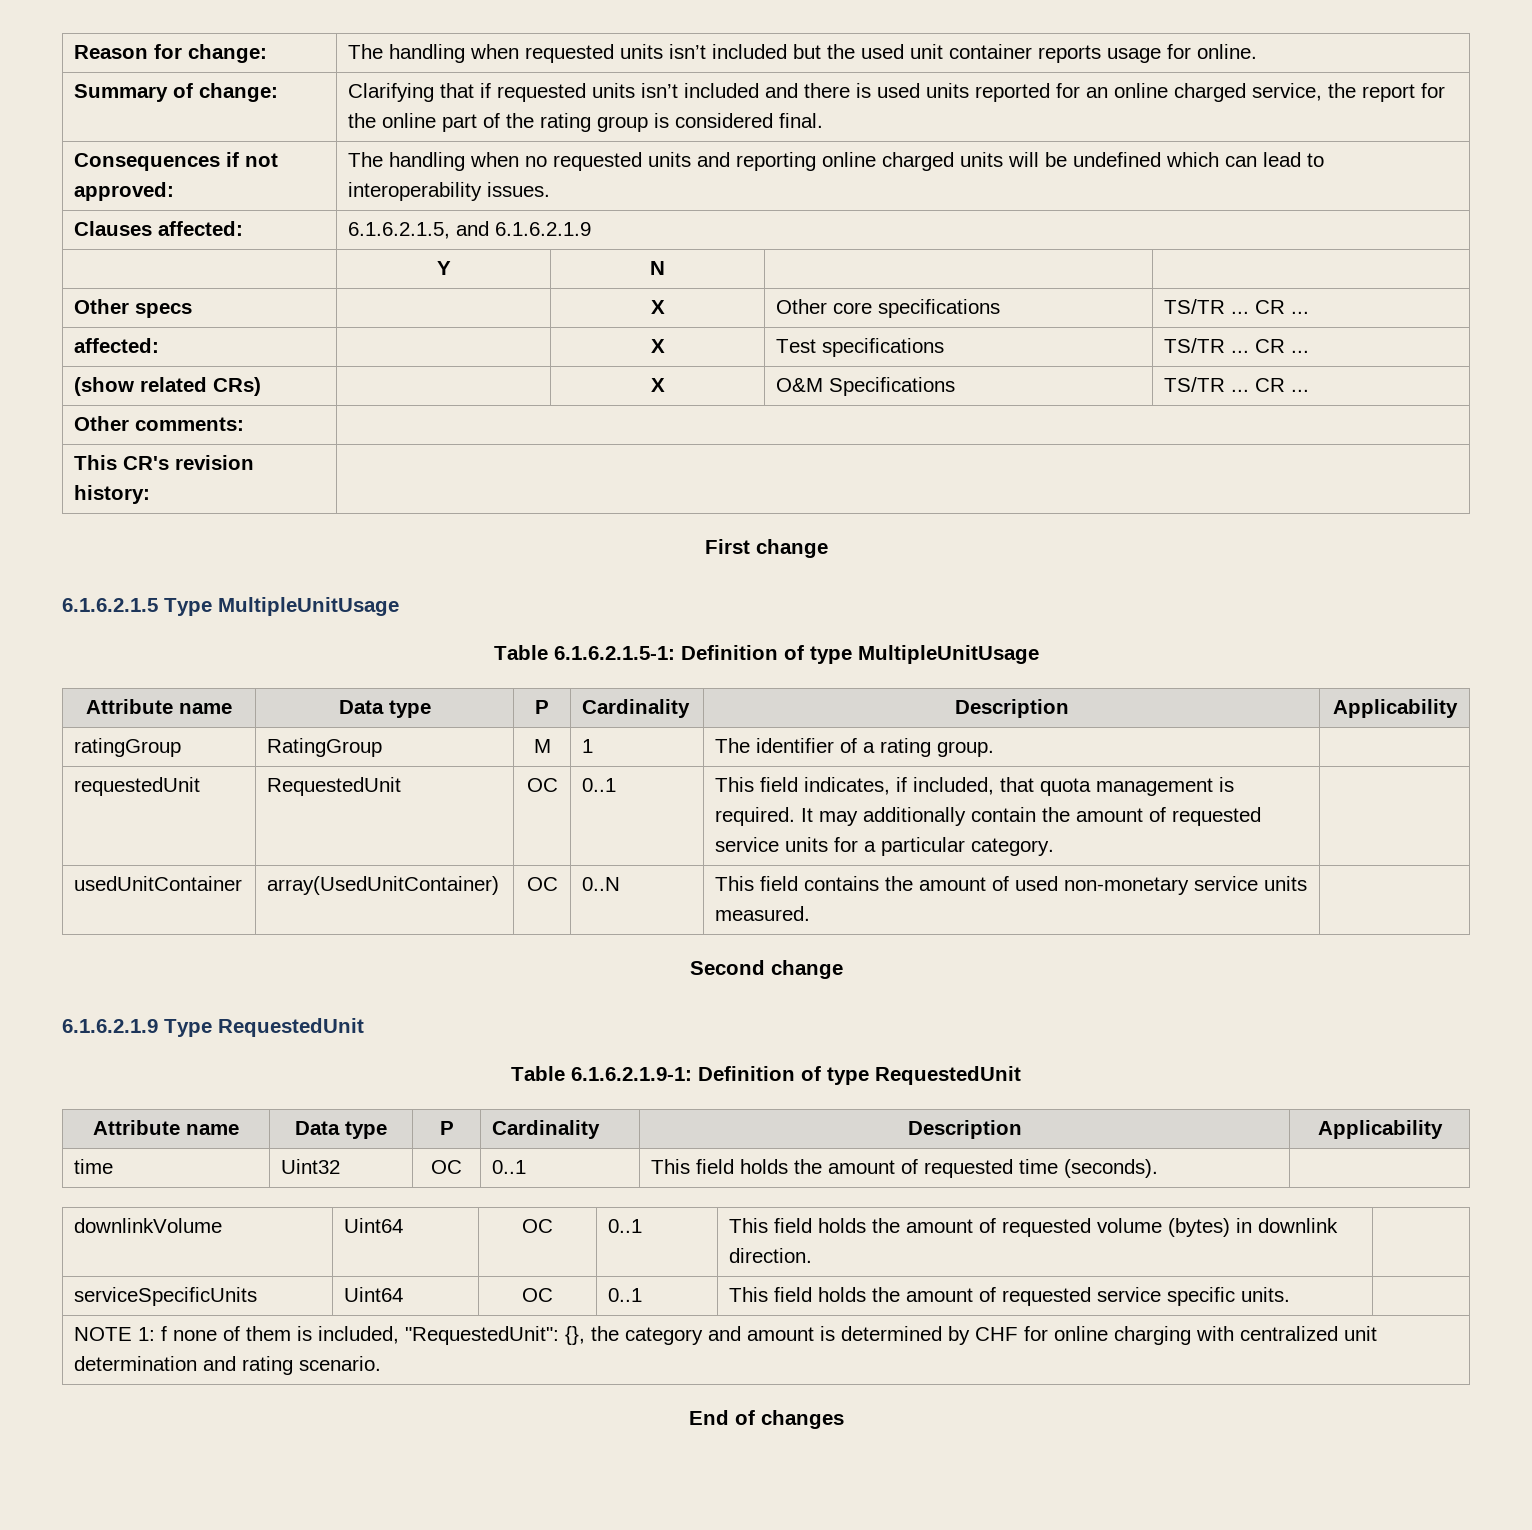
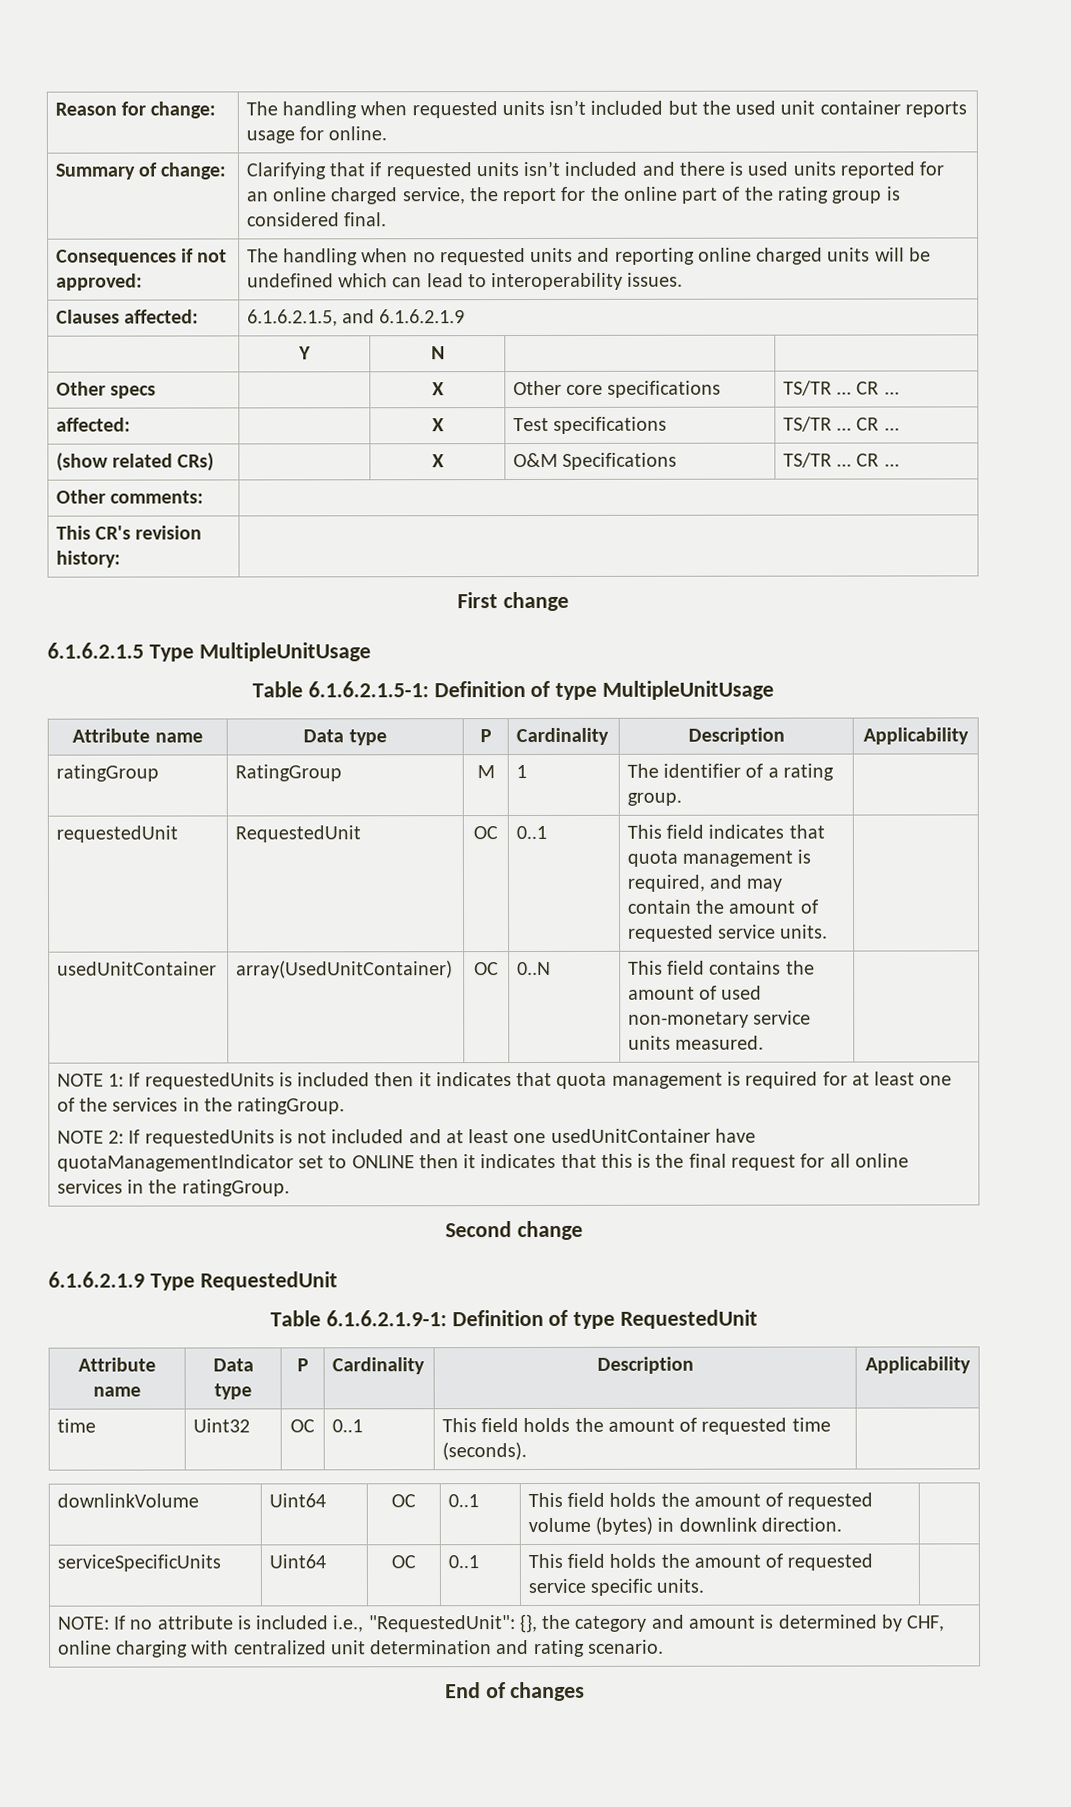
[804,777,1235,796] [715,807,967,826] indicates, if included, that quota management is required. It may additionally -> [708,824,825,839] [626,849,812,867] [626,874,783,892] indicates that quota management is required, and may
[785,837,1055,856] units for a particular category. -> [780,924,829,939] units.
(811, 913) none -> [56,1071,953,1090] [56,1097,346,1115] [56,1128,757,1147] [56,1153,909,1172] [56,1179,290,1197] // NOTE 1: If requestedUnits is included then it indicates that quota management is required for at least one of the services in the ratingGroup. // NOTE 2: If requestedUnits is not included and at least one usedUnitContainer have quotaManagementIndicator set to ONLINE then it indicates that this is the final request for all online services in the ratingGroup.
[74,1326,400,1344] NOTE 1: f none of them is included, -> [56,1615,365,1633] NOTE: If no attribute is included i.e.,
[975,1326,1049,1341] CHF for -> [906,1615,946,1632] CHF,

